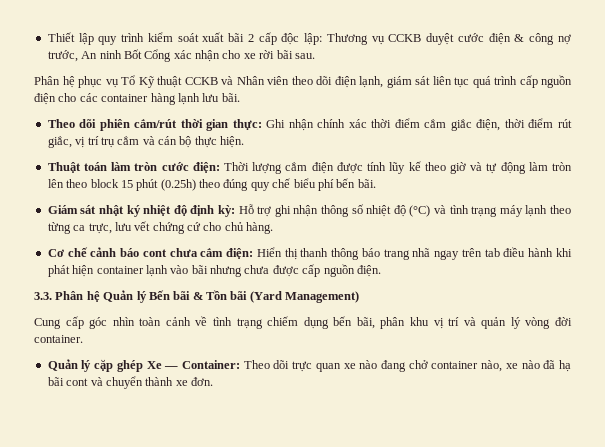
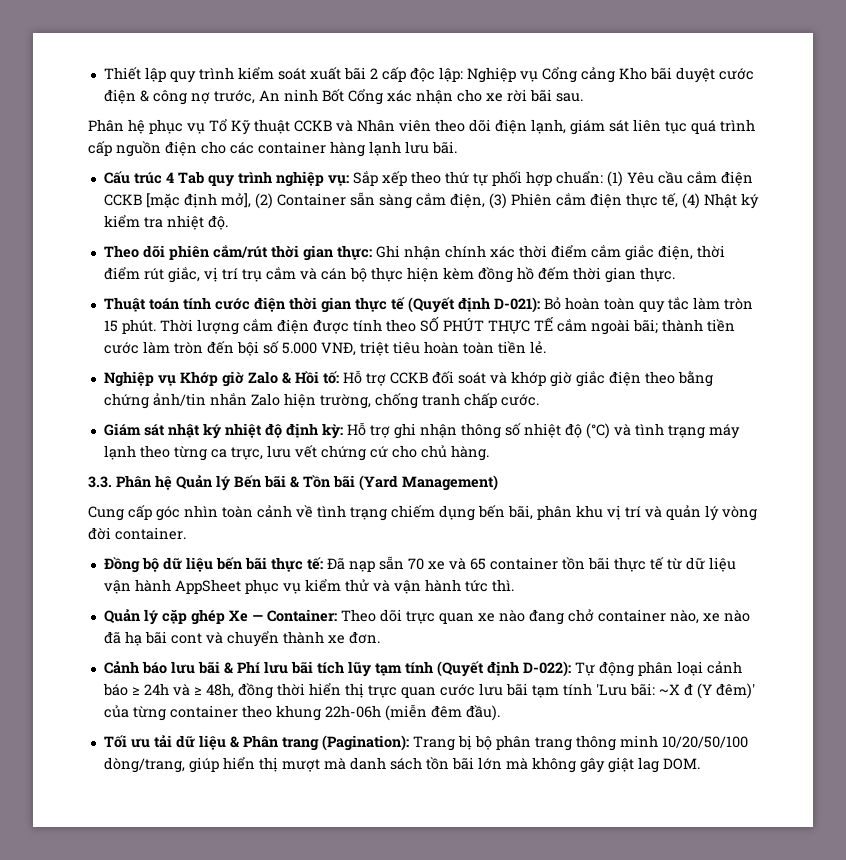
[326,33,422,45] Thương vụ CCKB -> [466,67,672,83] Nghiệp vụ Cổng cảng Kho bãi
(240, 97) none -> [103,171,753,187] [103,192,759,209] [103,215,228,230] // Cấu trúc 4 Tab quy trình nghiệp vụ: Sắp xếp theo thứ tự phối hợp chuẩn: (1) Yêu cầu cắm điện CCKB [mặc định mở], (2) Container sẵn sàng cắm điện, (3) Phiên cắm điện thực tế, (4) Nhật ký kiểm tra nhiệt độ.
[220,136,245,148] [47,162,220,173] hiện. // Thuật toán làm tròn cước điện: -> [406,267,675,283] [103,297,753,313] [103,319,156,334] hiện kèm đồng hồ đếm thời gian thực. // Thuật toán tính cước điện thời gian thực tế (Quyết định D-021): Bỏ hoàn toàn quy tắc làm tròn 15 phút.
[389,161,572,174] [47,178,376,191] lũy kế theo giờ và tự động làm tròn lên theo block 15 phút (0.25h) theo đúng quy chế biểu phí bến bãi. -> [385,317,735,335] [103,341,546,356] [103,370,713,387] [103,393,539,409] theo SỐ PHÚT THỰC TẾ cắm ngoài bãi; thành tiền cước làm tròn đến bội số 5.000 VNĐ, triệt tiêu hoàn toàn tiền lẻ. // Nghiệp vụ Khớp giờ Zalo & Hồi tố: Hỗ trợ CCKB đối soát và khớp giờ giắc điện theo bằng chứng ảnh/tin nhắn Zalo hiện trường, chống tranh chấp cước.
[47,247,572,260] [47,264,381,277] // Cơ chế cảnh báo cont chưa cắm điện: Hiển thị thanh thông báo trang nhã ngay trên tab điều hành khi phát hiện container lạnh vào bãi nhưng chưa được cấp nguồn điện. -> (489, 453) none
(83, 339) none -> [103,556,736,573] [103,579,514,594] // Đồng bộ dữ liệu bến bãi thực tế: Đã nạp sẵn 70 xe và 65 container tồn bãi thực tế từ dữ liệu vận hành AppSheet phục vụ kiểm thử và vận hành tức thì.
(213, 381) none -> [103,661,742,677] [102,683,755,699] [103,704,500,721] [103,735,748,751] [103,757,700,773] // Cảnh báo lưu bãi & Phí lưu bãi tích lũy tạm tính (Quyết định D-022): Tự động phân loại cảnh báo ≥ 24h và ≥ 48h, đồng thời hiển thị trực quan cước lưu bãi tạm tính 'Lưu bãi: ~X đ (Y đêm)' của từng container theo khung 22h-06h (miễn đêm đầu). // Tối ưu tải dữ liệu & Phân trang (Pagination): Trang bị bộ phân trang thông minh 10/20/50/100 dòng/trang, giúp hiển thị mượt mà danh sách tồn bãi lớn mà không gây giật lag DOM.

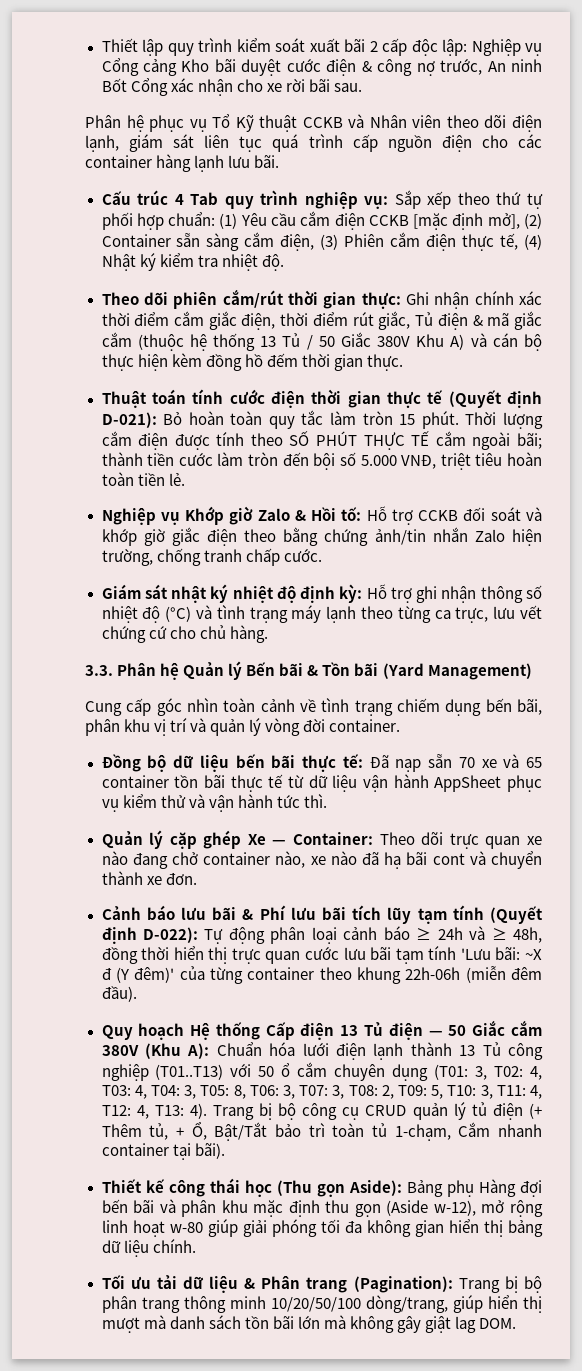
[203,267,296,282] vị trí trụ cắm -> [415,311,542,330] [101,332,465,351] Tủ điện & mã giắc cắm (thuộc hệ thống 13 Tủ / 50 Giắc 380V Khu A)
(500, 713) none -> [101,1020,543,1040] [101,1042,544,1060] [101,1062,542,1081] [101,1085,542,1099] [101,1102,542,1120] [101,1122,542,1141] [101,1143,225,1160] [101,1178,543,1197] [101,1199,543,1217] [101,1219,543,1237] [101,1239,196,1257] // Quy hoạch Hệ thống Cấp điện 13 Tủ điện — 50 Giắc cắm 380V (Khu A): Chuẩn hóa lưới điện lạnh thành 13 Tủ công nghiệp (T01..T13) với 50 ổ cắm chuyên dụng (T01: 3, T02: 4, T03: 4, T04: 3, T05: 8, T06: 3, T07: 3, T08: 2, T09: 5, T10: 3, T11: 4, T12: 4, T13: 4). Trang bị bộ công cụ CRUD quản lý tủ điện (+ Thêm tủ, + Ổ, Bật/Tắt bảo trì toàn tủ 1-chạm, Cắm nhanh container tại bãi). // Thiết kế công thái học (Thu gọn Aside): Bảng phụ Hàng đợi bến bãi và phân khu mặc định thu gọn (Aside w-12), mở rộng linh hoạt w-80 giúp giải phóng tối đa không gian hiển thị bảng dữ liệu chính.

